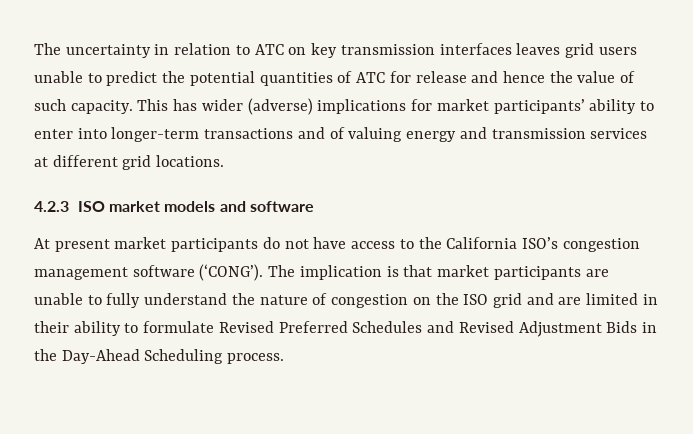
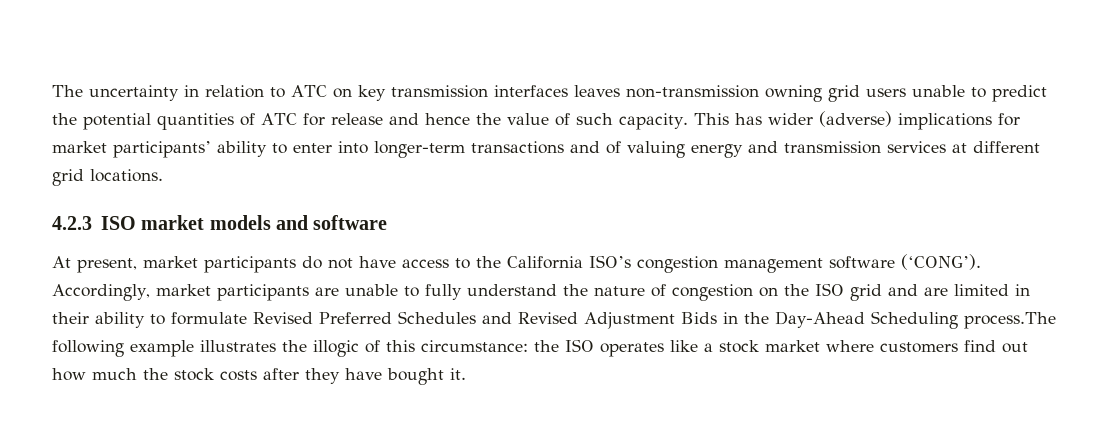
(561, 49) none -> [625,85,822,102] non-transmission owning
[54,239,110,252] present -> [77,258,137,273] present,
[268,265,433,280] The implication is that -> [52,284,150,301] Accordingly,
[227,353,285,364] process. -> [964,312,1056,329] [52,339,1028,357] [52,368,466,385] process.The following example illustrates the illogic of this circumstance: the ISO operates like a stock market where customers find out how much the stock costs after they have bought it.

